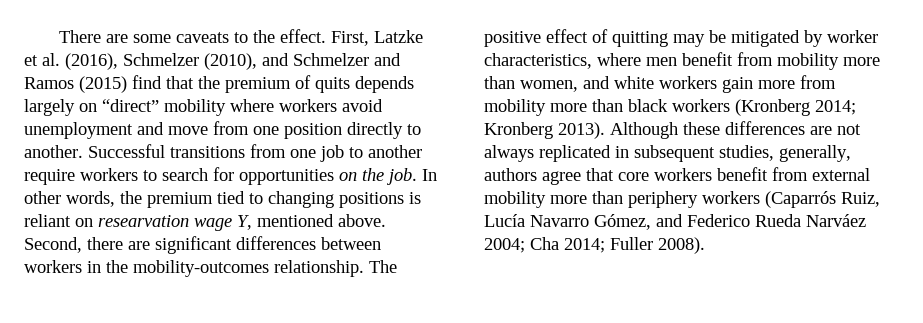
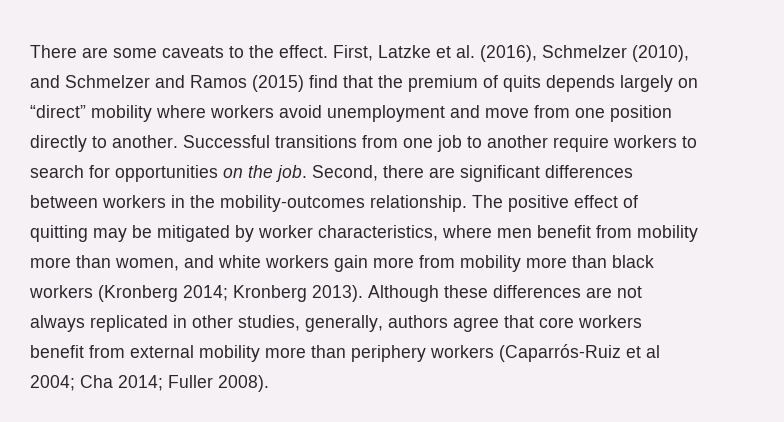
[422,169,437,181] [24,191,421,208] [24,214,386,231] In other words, the premium tied to changing positions is reliant on researvation wage Y, mentioned above. -> (307, 173) none
[634,145,715,162] subsequent -> [192,315,233,328] other
[765,191,880,208] [484,214,866,230] (Caparrós Ruiz, Lucía Navarro Gómez, and Federico Rueda Narváez -> [499,344,660,362] (Caparrós-Ruiz et al

